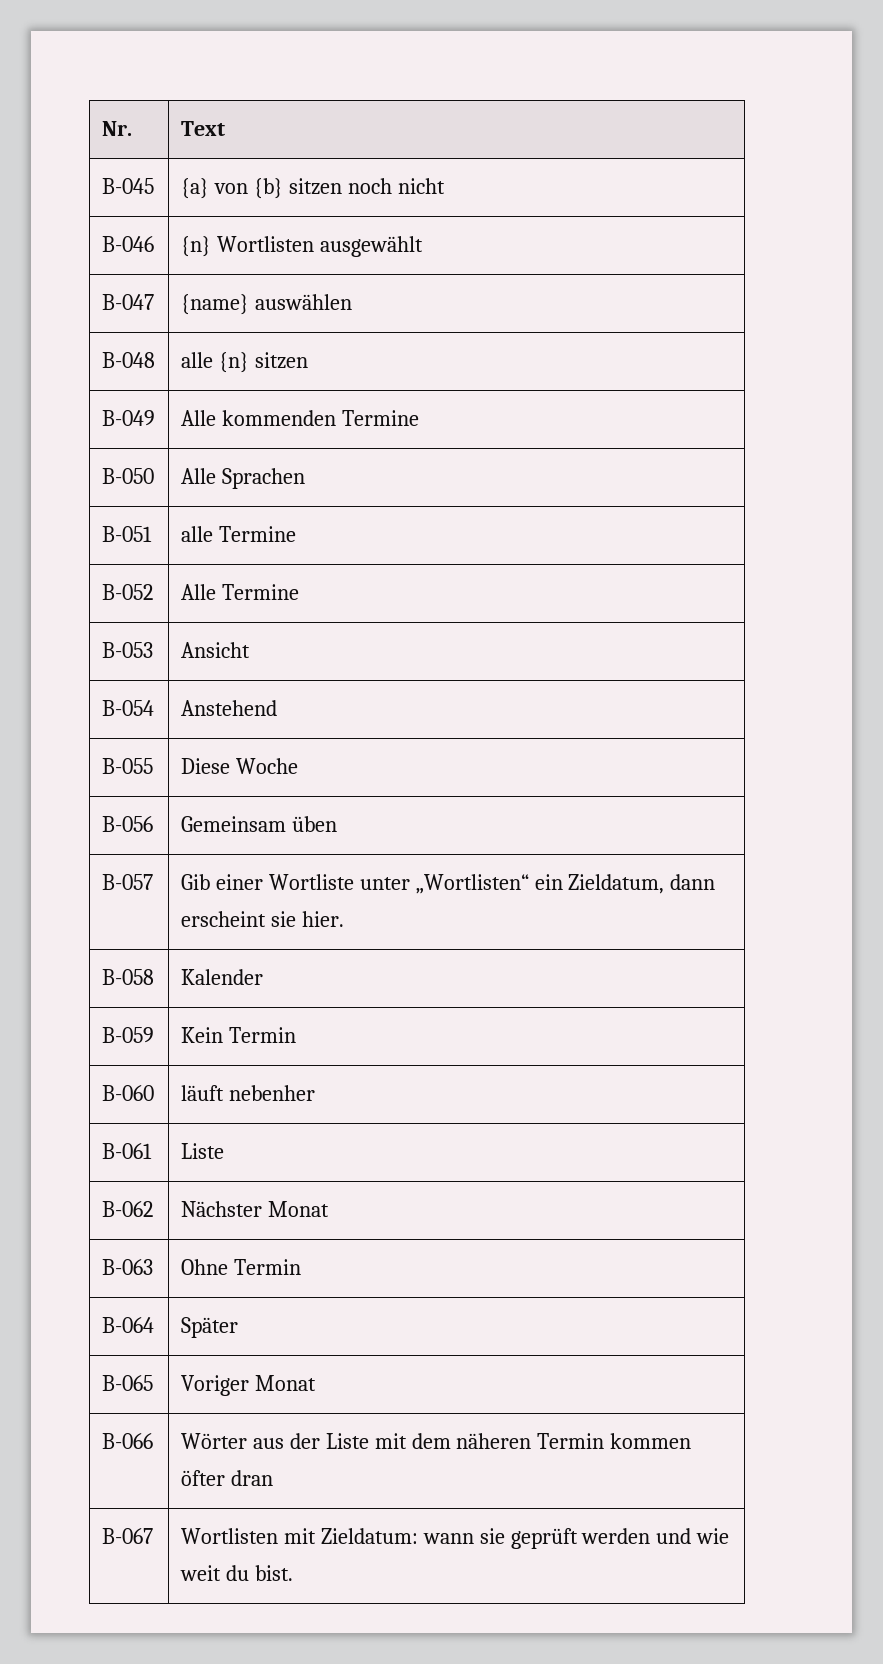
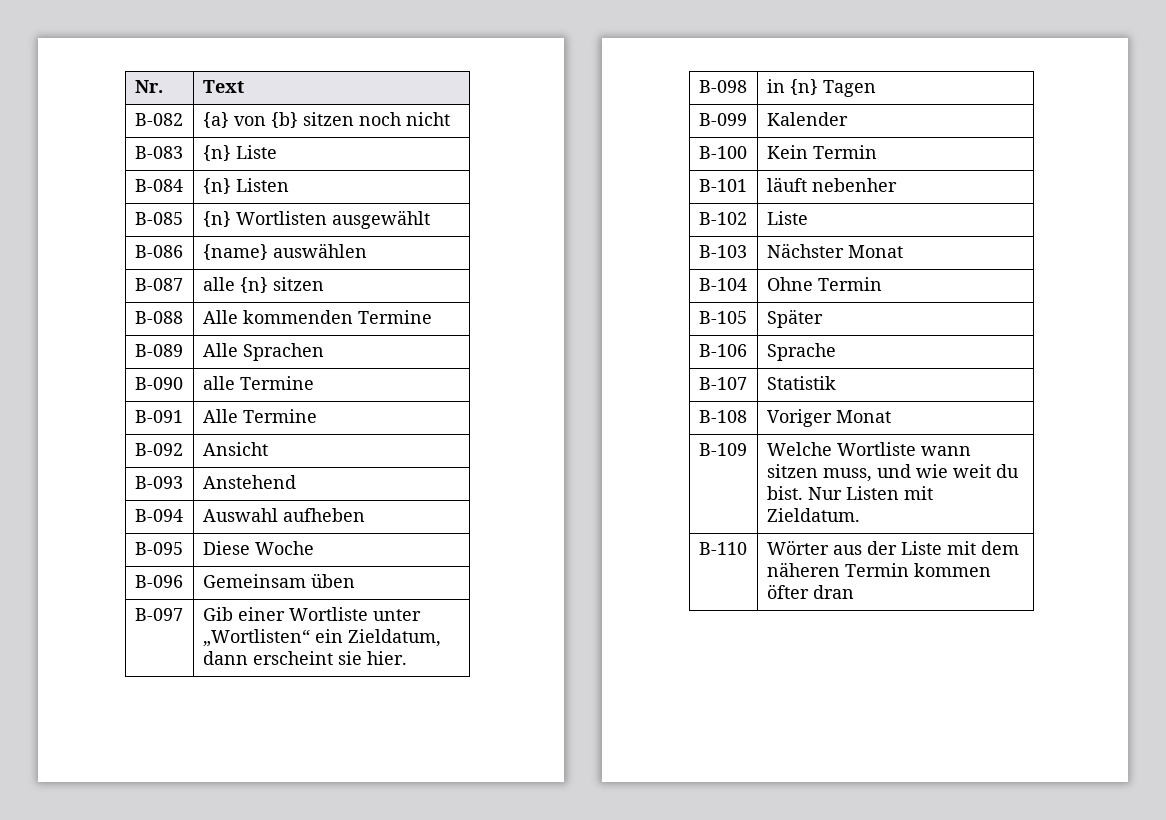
[101,178,154,194] B-045 -> [134,113,183,126] B-082
[101,236,154,252] B-046 -> [134,146,183,159] [202,145,277,161] [134,179,183,192] [202,178,289,194] [134,212,183,225] B-083 | {n} Liste // B-084 | {n} Listen // B-085
[101,294,154,310] B-047 -> [134,245,183,258] B-086
[101,352,155,368] B-048 -> [134,278,183,291] B-087
[101,410,155,426] B-049 -> [134,311,183,324] B-088
[101,468,154,484] B-050 -> [134,344,183,357] B-089
[101,526,152,542] B-051 -> [134,377,183,390] B-090
[101,584,153,600] B-052 -> [134,410,183,423] B-091
[101,642,153,658] B-053 -> [134,443,183,456] B-092
[101,700,154,716] B-054 -> [134,476,183,489] B-093
[101,758,153,774] B-055 -> [134,509,183,522] [202,508,365,522] [134,542,183,555] B-094 | Auswahl aufheben // B-095
[101,816,153,832] B-056 -> [134,575,183,588] B-096
[101,874,153,890] B-057 -> [134,608,183,621] B-097
[101,969,154,985] B-058 -> [698,80,747,93] [766,79,876,97] [698,113,747,126] B-098 | in {n} Tagen // B-099
[101,1027,154,1043] B-059 -> [698,146,747,159] B-100
[101,1085,154,1101] B-060 -> [698,179,747,192] B-101
[101,1143,152,1159] [180,1143,224,1159] [101,1201,153,1217] B-061 | Liste // B-062 -> [698,212,747,225] [766,211,808,225] [698,245,747,258] B-102 | Liste // B-103
[101,1259,153,1275] B-063 -> [698,278,747,291] B-104
[101,1317,154,1333] B-064 -> [698,311,747,324] B-105
[101,1375,153,1391] [180,1375,316,1396] [101,1433,153,1449] B-065 | Voriger Monat // B-066 -> [698,344,747,357] [766,343,836,361] [698,377,747,390] [766,376,836,390] [698,410,747,423] [766,409,891,427] [698,443,747,456] [766,442,971,456] [766,464,1019,482] [766,486,933,500] [766,508,860,522] [698,542,747,555] B-106 | Sprache // B-107 | Statistik // B-108 | Voriger Monat // B-109 | Welche Wortliste wann sitzen muss, und wie weit du bist. Nur Listen mit Zieldatum. // B-110
[101,1528,153,1544] [180,1528,730,1549] [179,1565,293,1581] // B-067 | Wortlisten mit Zieldatum: wann sie geprüft werden und wie weit du bist. -> (854, 592) none

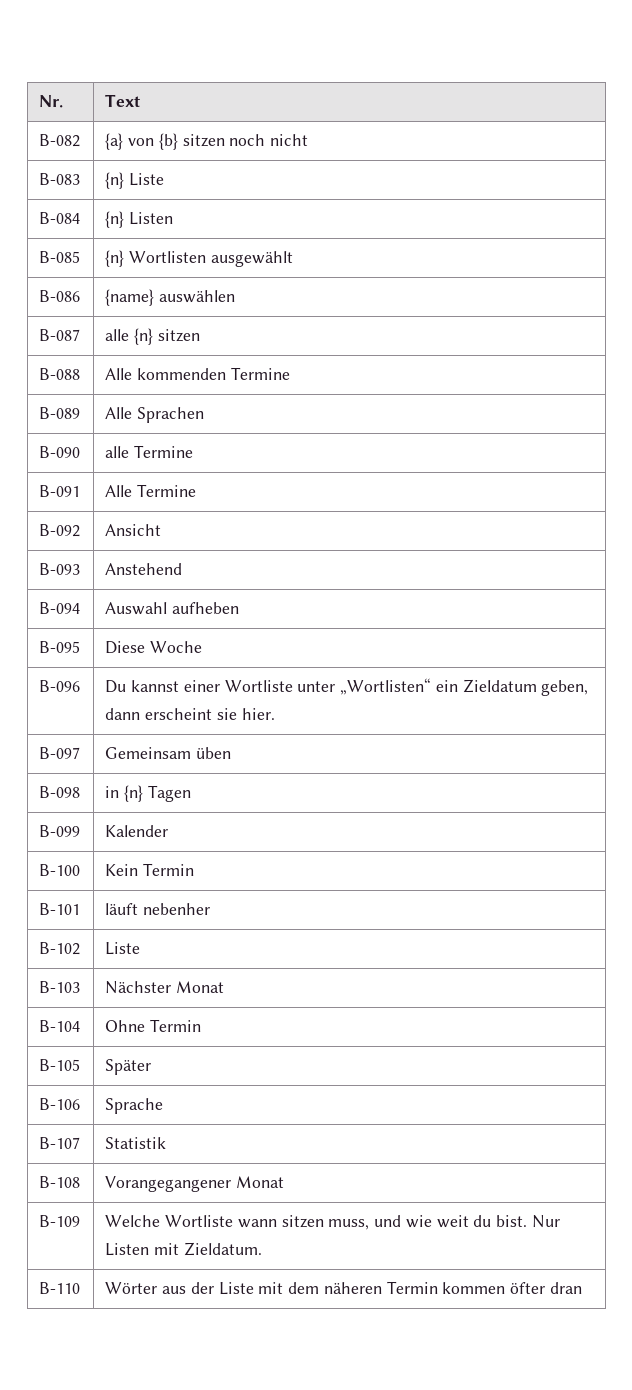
[202,573,355,588] [134,608,183,621] [202,607,233,621] Gemeinsam üben // B-097 | Gib -> [105,680,180,693] Du kannst
[347,629,441,647] Zieldatum, -> [462,679,589,696] Zieldatum geben,
(407, 658) none -> [39,747,81,759] [105,747,232,759] // B-097 | Gemeinsam üben
[766,409,832,427] Voriger -> [105,1176,232,1192] Vorangegangener

